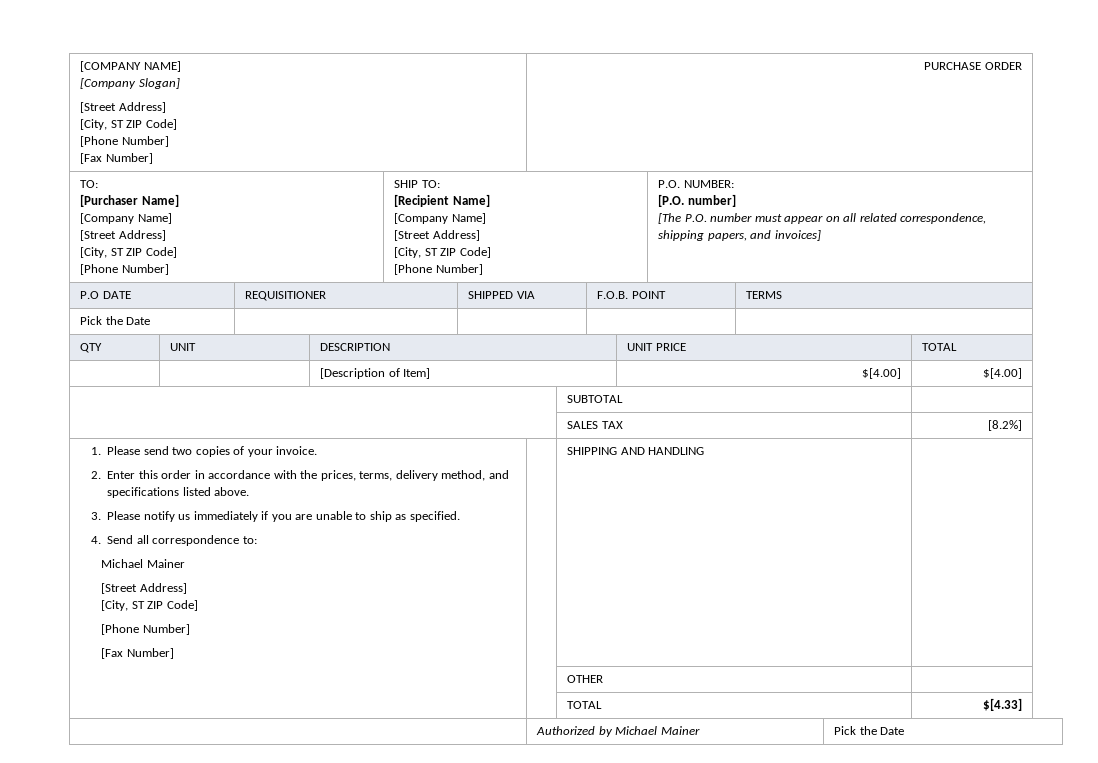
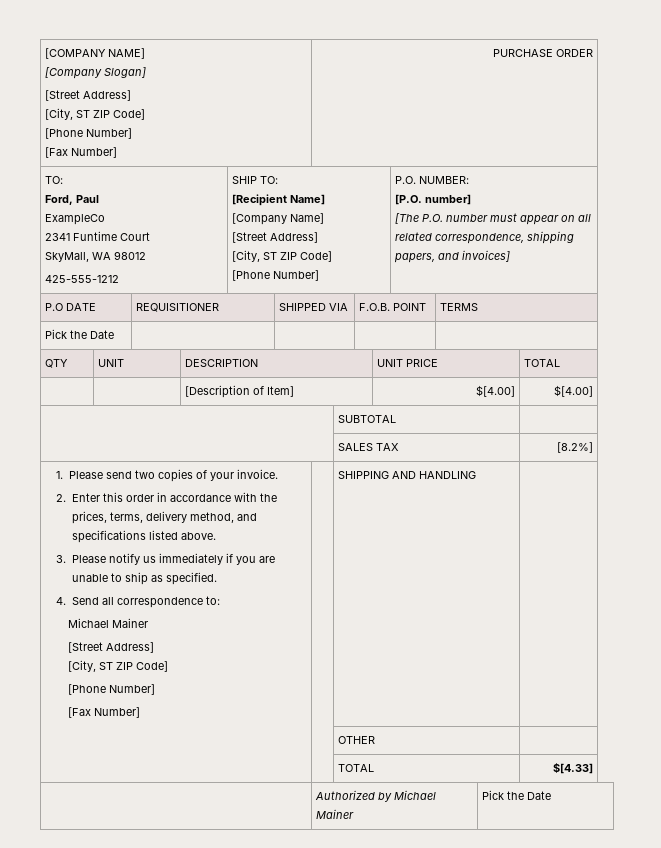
[80,194,179,207] [80,213,172,224] [80,230,166,241] [80,247,177,258] [80,264,169,275] [Purchaser Name] // [Company Name] // [Street Address] // [City, ST ZIP Code] // [Phone Number] -> [44,195,99,205] [44,214,105,225] [44,231,150,241] [44,251,146,262] [44,275,119,283] Ford, Paul // ExampleCo // 2341 Funtime Court // SkyMall, WA 98012 // 425-555-1212

